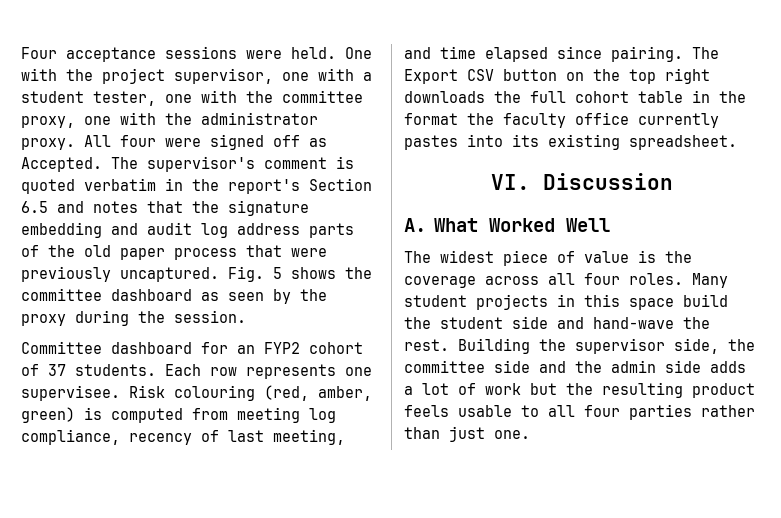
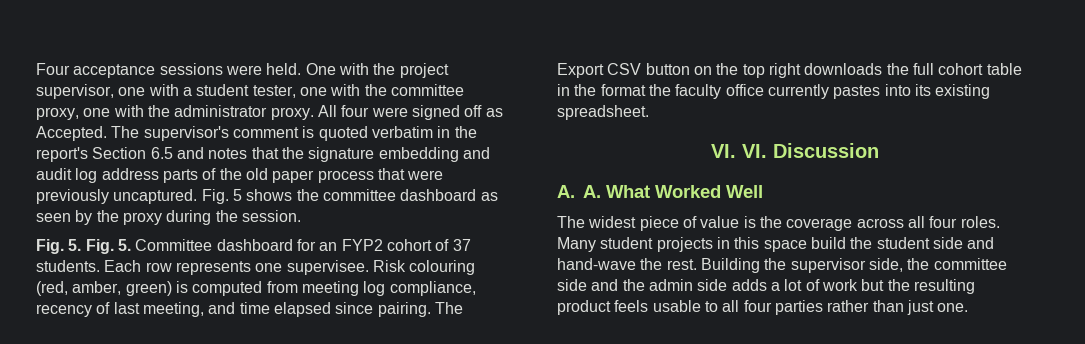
(246, 316) none -> [36,239,131,254] Fig. 5. Fig. 5.
(530, 182) none -> [741,144,767,158] VI.
(426, 225) none -> [583,185,601,198] A.

